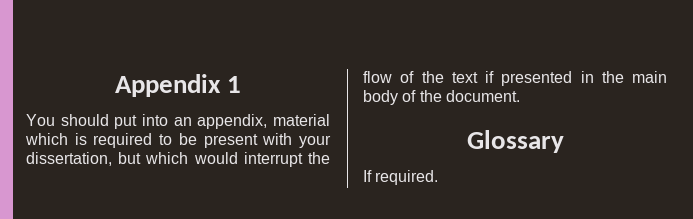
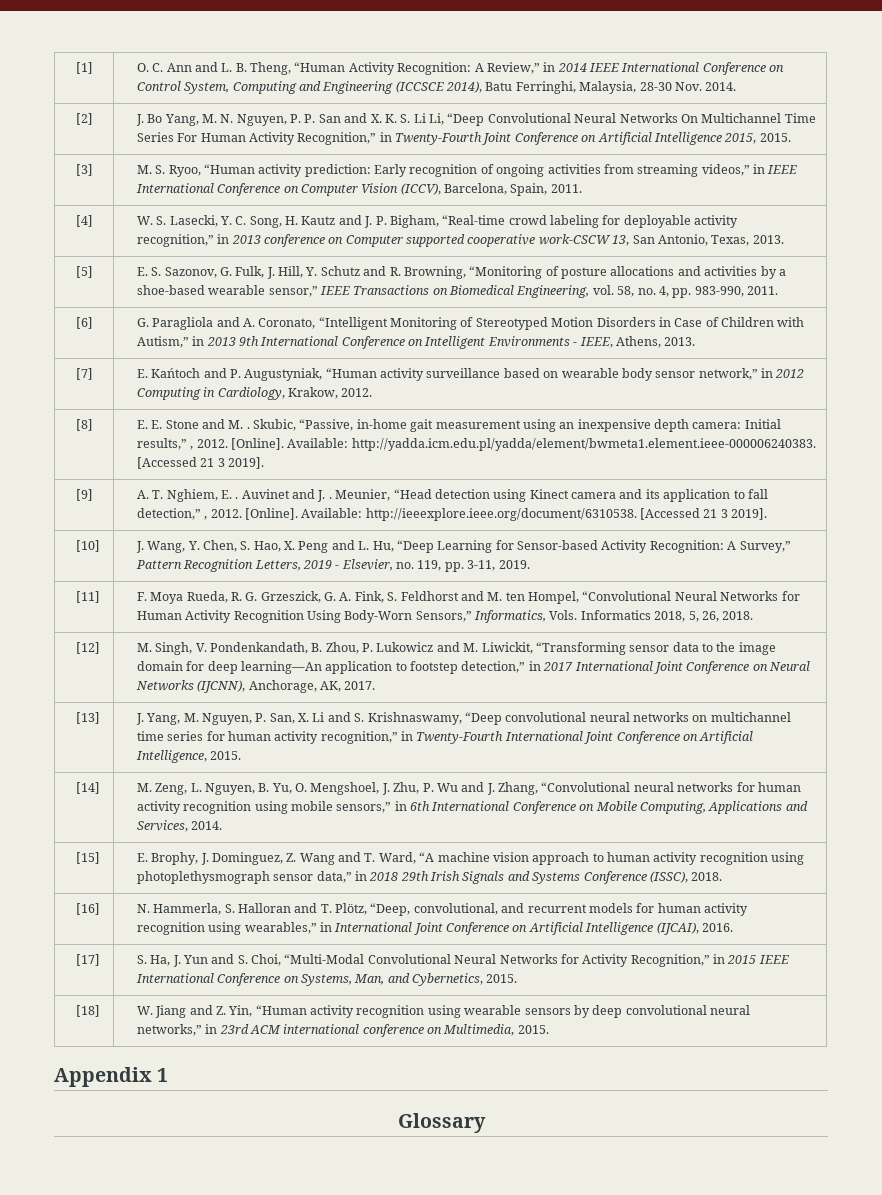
[114,74,242,97] [26,114,330,129] [25,133,332,148] [26,152,330,167] [363,71,667,86] [363,90,520,105] Appendix 1 // You should put into an appendix, material which is required to be present with your dissertation, but which would interrupt the flow of the text if presented in the main body of the document. -> [76,62,94,74] [136,62,785,75] [136,81,737,94] [76,113,94,125] [135,113,816,126] [136,132,791,145] [76,164,94,176] [136,164,798,177] [135,183,582,196] [76,215,94,227] [136,215,739,228] [136,234,784,247] [76,266,94,278] [136,266,786,279] [136,285,779,298] [76,317,94,329] [136,317,805,330] [136,336,696,349] [76,368,94,380] [136,368,805,381] [136,387,373,400] [76,419,94,431] [136,419,781,432] [136,438,816,451] [136,457,264,469] [76,489,94,501] [136,489,768,502] [136,508,768,521] [76,540,101,552] [135,540,791,553] [135,559,530,572] [76,591,101,603] [136,591,800,604] [136,610,754,623] [76,642,101,654] [136,642,776,655] [136,661,811,674] [135,680,376,693] [76,712,101,724] [135,712,791,725] [136,731,754,744] [135,750,242,763] [76,782,101,794] [136,782,801,795] [136,801,808,814] [136,820,223,832] [76,852,101,864] [136,852,805,865] [136,871,723,884] [76,903,101,915] [136,903,749,916] [136,922,733,935] [76,954,101,966] [136,954,789,967] [135,973,518,986] [76,1005,101,1017] [136,1005,751,1018] [136,1024,549,1037] [54,1067,169,1087] [1] | O. C. Ann and L. B. Theng, “Human Activity Recognition: A Review,” in 2014 IEEE International Conference on Control System, Computing and Engineering (ICCSCE 2014), Batu Ferringhi, Malaysia, 28-30 Nov. 2014. // [2] | J. Bo Yang, M. N. Nguyen, P. P. San and X. K. S. Li Li, “Deep Convolutional Neural Networks On Multichannel Time Series For Human Activity Recognition,” in Twenty-Fourth Joint Conference on Artificial Intelligence 2015, 2015. // [3] | M. S. Ryoo, “Human activity prediction: Early recognition of ongoing activities from streaming videos,” in IEEE International Conference on Computer Vision (ICCV), Barcelona, Spain, 2011. // [4] | W. S. Lasecki, Y. C. Song, H. Kautz and J. P. Bigham, “Real-time crowd labeling for deployable activity recognition,” in 2013 conference on Computer supported cooperative work-CSCW 13, San Antonio, Texas, 2013. // [5] | E. S. Sazonov, G. Fulk, J. Hill, Y. Schutz and R. Browning, “Monitoring of posture allocations and activities by a shoe-based wearable sensor,” IEEE Transactions on Biomedical Engineering, vol. 58, no. 4, pp. 983-990, 2011. // [6] | G. Paragliola and A. Coronato, “Intelligent Monitoring of Stereotyped Motion Disorders in Case of Children with Autism,” in 2013 9th International Conference on Intelligent Environments - IEEE, Athens, 2013. // [7] | E. Kańtoch and P. Augustyniak, “Human activity surveillance based on wearable body sensor network,” in 2012 Computing in Cardiology, Krakow, 2012. // [8] | E. E. Stone and M. . Skubic, “Passive, in-home gait measurement using an inexpensive depth camera: Initial results,” , 2012. [Online]. Available: http://yadda.icm.edu.pl/yadda/element/bwmeta1.element.ieee-000006240383. [Accessed 21 3 2019]. // [9] | A. T. Nghiem, E. . Auvinet and J. . Meunier, “Head detection using Kinect camera and its application to fall detection,” , 2012. [Online]. Available: http://ieeexplore.ieee.org/document/6310538. [Accessed 21 3 2019]. // [10] | J. Wang, Y. Chen, S. Hao, X. Peng and L. Hu, “Deep Learning for Sensor-based Activity Recognition: A Survey,” Pattern Recognition Letters, 2019 - Elsevier, no. 119, pp. 3-11, 2019. // [11] | F. Moya Rueda, R. G. Grzeszick, G. A. Fink, S. Feldhorst and M. ten Hompel, “Convolutional Neural Networks for Human Activity Recognition Using Body-Worn Sensors,” Informatics, Vols. Informatics 2018, 5, 26, 2018. // [12] | M. Singh, V. Pondenkandath, B. Zhou, P. Lukowicz and M. Liwickit, “Transforming sensor data to the image domain for deep learning—An application to footstep detection,” in 2017 International Joint Conference on Neural Networks (IJCNN), Anchorage, AK, 2017. // [13] | J. Yang, M. Nguyen, P. San, X. Li and S. Krishnaswamy, “Deep convolutional neural networks on multichannel time series for human activity recognition,” in Twenty-Fourth International Joint Conference on Artificial Intelligence, 2015. // [14] | M. Zeng, L. Nguyen, B. Yu, O. Mengshoel, J. Zhu, P. Wu and J. Zhang, “Convolutional neural networks for human activity recognition using mobile sensors,” in 6th International Conference on Mobile Computing, Applications and Services, 2014. // [15] | E. Brophy, J. Dominguez, Z. Wang and T. Ward, “A machine vision approach to human activity recognition using photoplethysmograph sensor data,” in 2018 29th Irish Signals and Systems Conference (ISSC), 2018. // [16] | N. Hammerla, S. Halloran and T. Plötz, “Deep, convolutional, and recurrent models for human activity recognition using wearables,” in International Joint Conference on Artificial Intelligence (IJCAI), 2016. // [17] | S. Ha, J. Yun and S. Choi, “Multi-Modal Convolutional Neural Networks for Activity Recognition,” in 2015 IEEE International Conference on Systems, Man, and Cybernetics, 2015. // [18] | W. Jiang and Z. Yin, “Human activity recognition using wearable sensors by deep convolutional neural networks,” in 23rd ACM international conference on Multimedia, 2015. // Appendix 1
[363,170,439,185] // If required. -> (486, 1123) none

